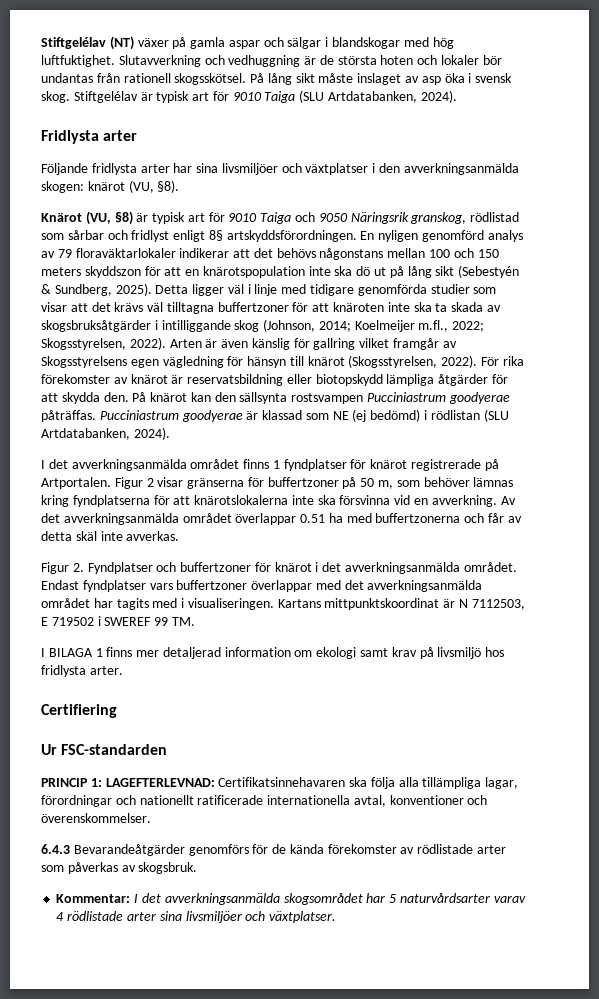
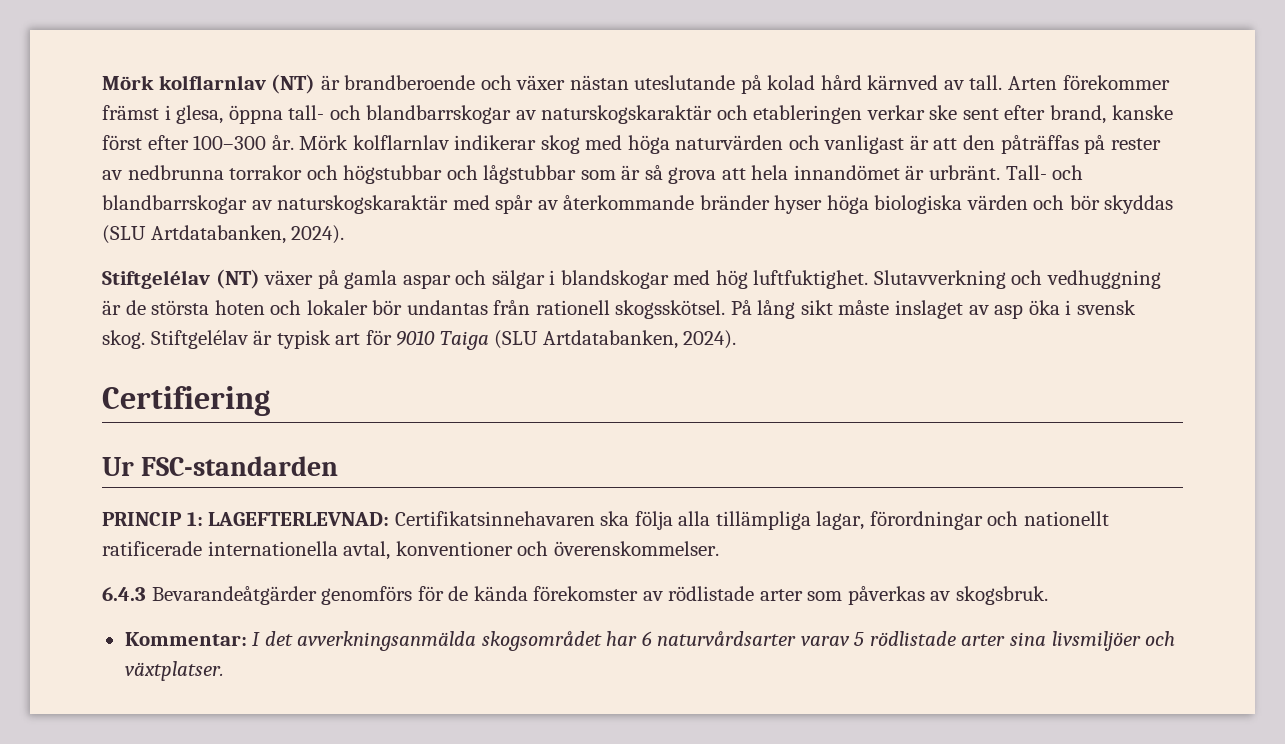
(41, 43) none -> [102,74,1170,94] [102,105,1173,124] [102,135,1161,154] [102,165,1084,184] [102,195,1174,214] [102,225,345,244] Mörk kolflarnlav (NT) är brandberoende och växer nästan uteslutande på kolad hård kärnved av tall. Arten förekommer främst i glesa, öppna tall- och blandbarrskogar av naturskogskaraktär och etableringen verkar ske sent efter brand, kanske först efter 100–300 år. Mörk kolflarnlav indikerar skog med höga naturvärden och vanligast är att den påträffas på rester av nedbrunna torrakor och högstubbar och lågstubbar som är så grova att hela innandömet är urbränt. Tall- och blandbarrskogar av naturskogskaraktär med spår av återkommande bränder hyser höga biologiska värden och bör skyddas (SLU Artdatabanken, 2024). //
[41,130,138,144] [41,163,519,175] [41,180,180,193] [41,211,520,225] [41,230,523,242] [41,248,499,260] [41,265,520,278] [41,283,497,296] [41,302,501,314] [41,319,485,332] [41,337,457,350] [41,355,524,368] [41,374,509,386] [41,392,510,404] [41,409,509,422] [41,427,170,440] [41,459,499,471] [41,477,514,489] [41,495,516,507] [41,513,522,525] [41,531,180,541] [41,562,517,574] [41,580,483,592] [41,598,525,610] [41,616,195,626] [41,647,505,659] [41,665,123,677] // Fridlysta arter // Följande fridlysta arter har sina livsmiljöer och växtplatser i den avverkningsanmälda skogen: knärot (VU, §8). // Knärot (VU, §8) är typisk art för 9010 Taiga och 9050 Näringsrik granskog, rödlistad som sårbar och fridlyst enligt 8§ artskyddsförordningen. En nyligen genomförd analys av 79 floraväktarlokaler indikerar att det behövs någonstans mellan 100 och 150 meters skyddszon för att en knärotspopulation inte ska dö ut på lång sikt (Sebestyén & Sundberg, 2025). Detta ligger väl i linje med tidigare genomförda studier som visar att det krävs väl tilltagna buffertzoner för att knäroten inte ska ta skada av skogsbruksåtgärder i intilliggande skog (Johnson, 2014; Koelmeijer m.fl., 2022; Skogsstyrelsen, 2022). Arten är även känslig för gallring vilket framgår av Skogsstyrelsens egen vägledning för hänsyn till knärot (Skogsstyrelsen, 2022). För rika förekomster av knärot är reservatsbildning eller biotopskydd lämpliga åtgärder för att skydda den. På knärot kan den sällsynta rostsvampen Pucciniastrum goodyerae påträffas. Pucciniastrum goodyerae är klassad som NE (ej bedömd) i rödlistan (SLU Artdatabanken, 2024). // I det avverkningsanmälda området finns 1 fyndplatser för knärot registrerade på Artportalen. Figur 2 visar gränserna för buffertzoner på 50 m, som behöver lämnas kring fyndplatserna för att knärotslokalerna inte ska försvinna vid en avverkning. Av det avverkningsanmälda området överlappar 0.51 ha med buffertzonerna och får av detta skäl inte avverkas. // Figur 2. Fyndplatser och buffertzoner för knärot i det avverkningsanmälda området. Endast fyndplatser vars buffertzoner överlappar med det avverkningsanmälda området har tagits med i visualiseringen. Kartans mittpunktskoordinat är N 7112503, E 719502 i SWEREF 99 TM. // I BILAGA 1 finns mer detaljerad information om ekologi samt krav på livsmiljö hos fridlysta arter. -> (737, 339) none
[389,894,397,903] 5 -> [641,631,652,646] 6
[56,912,65,921] 4 -> [854,632,865,646] 5

